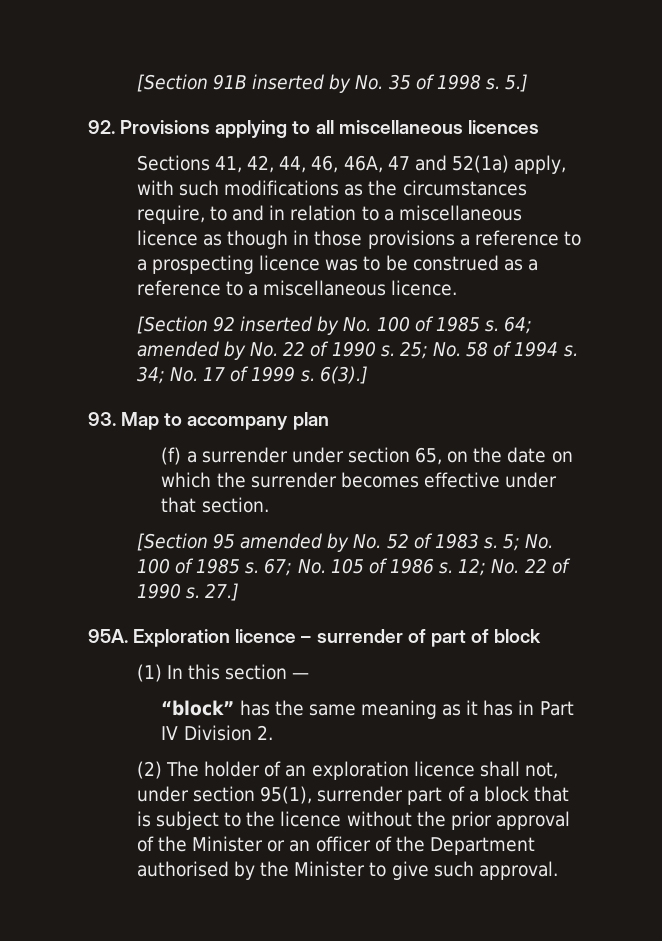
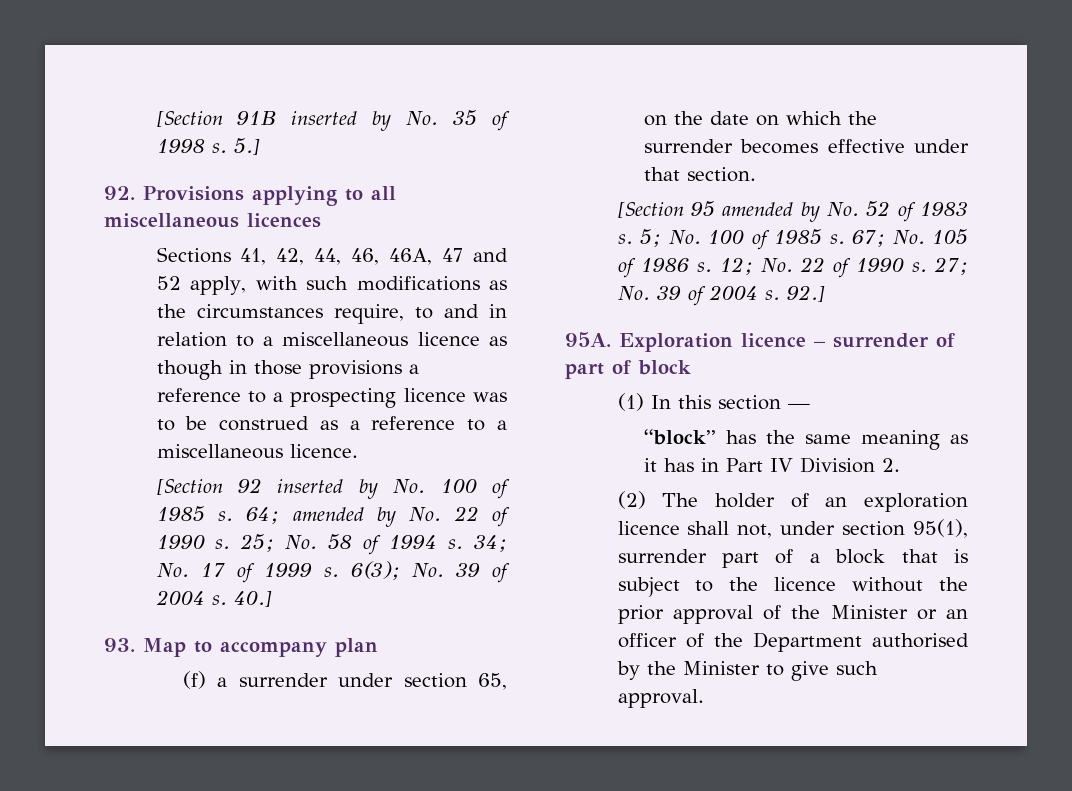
[452,155,510,173] 52(1a) -> [156,276,181,290] 52
[319,366,368,384] 6(3).] -> [350,561,510,583] [155,590,272,607] 6(3); No. 39 of 2004 s. 40.]
[205,583,240,601] 27.] -> [933,257,968,275] [617,285,825,306] 27; No. 39 of 2004 s. 92.]

